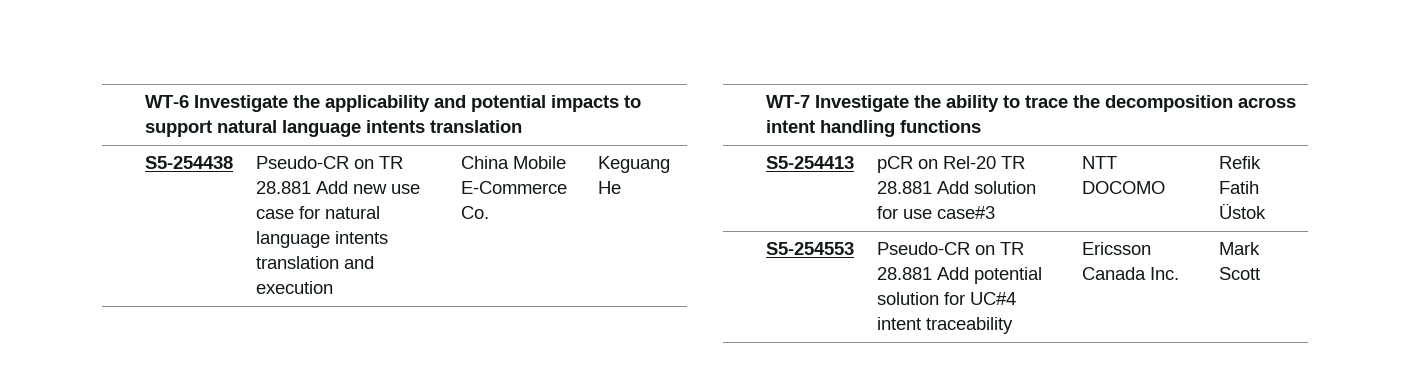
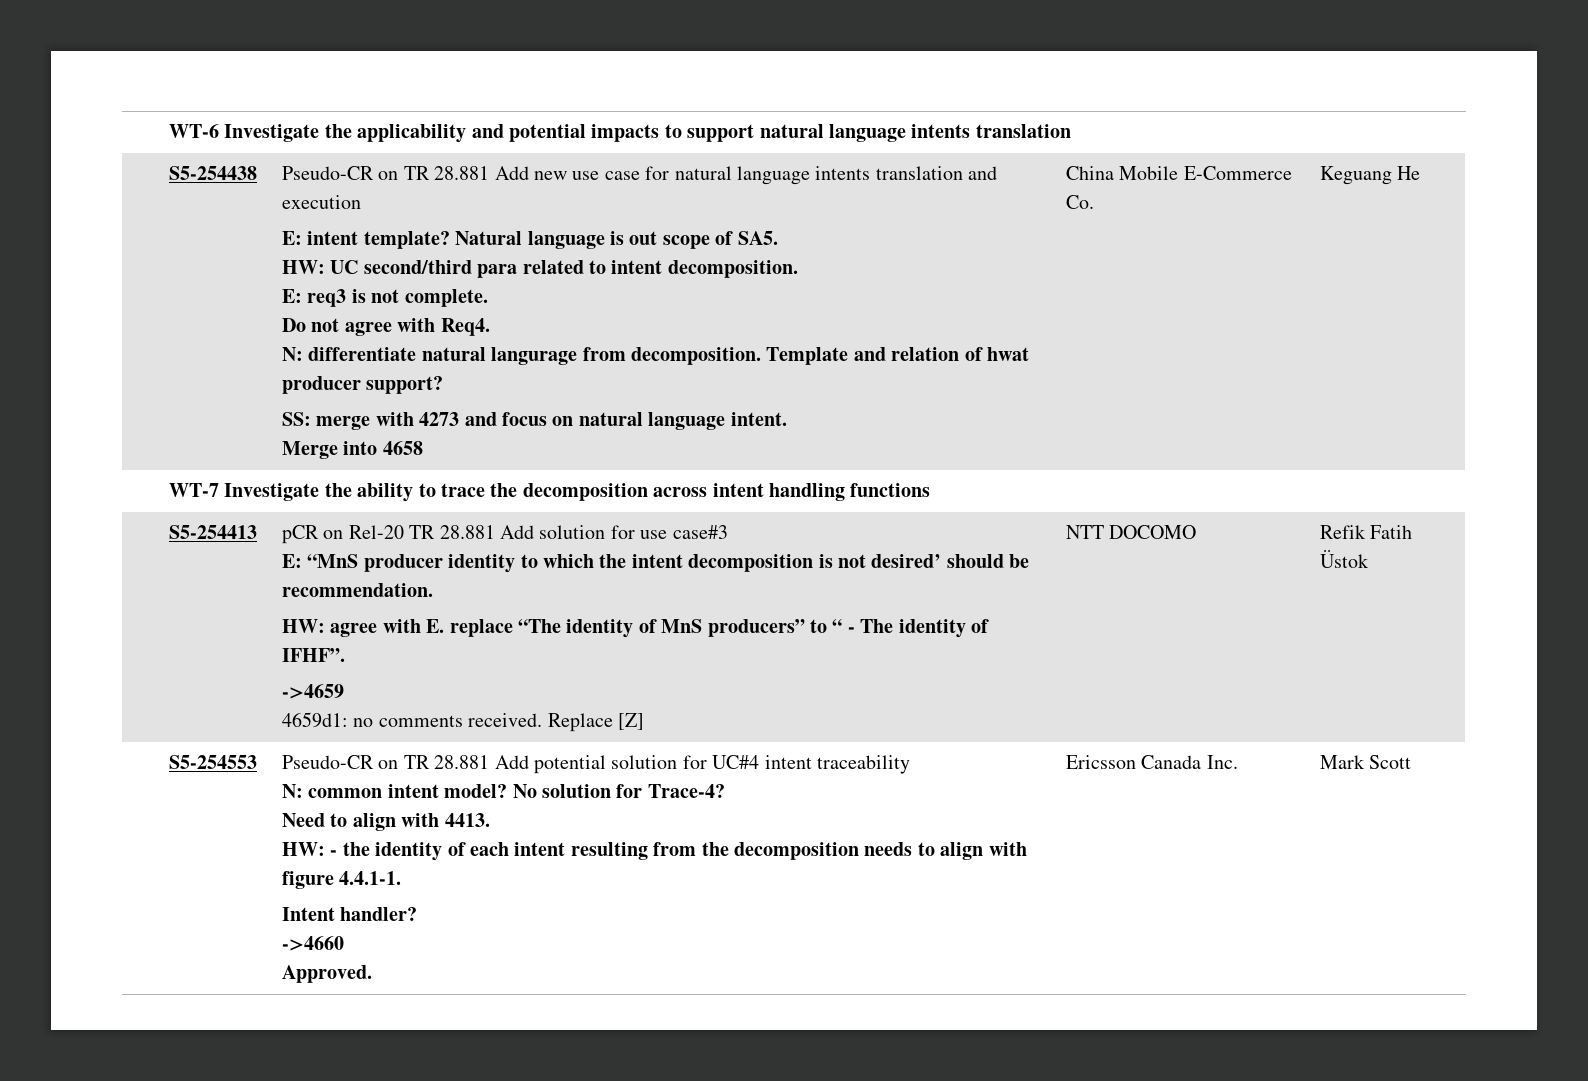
(334, 287) none -> [282,231,778,249] [282,260,798,278] [282,289,488,307] [282,318,490,336] [282,347,1030,365] [282,376,444,394] [282,412,787,430] [282,441,423,459] // E: intent template? Natural language is out scope of SA5. // HW: UC second/third para related to intent decomposition. // E: req3 is not complete. // Do not agree with Req4. // N: differentiate natural langurage from decomposition. Template and relation of hwat producer support? // SS: merge with 4273 and focus on natural language intent. // Merge into 4658
(996, 212) none -> [282,554,1030,573] [282,583,434,597] [282,619,990,638] [282,648,346,662] [282,684,345,699] [282,712,645,732] // E: “MnS producer identity to which the intent decomposition is not desired’ should be recommendation. // HW: agree with E. replace “The identity of MnS producers” to “ - The identity of IFHF”. // ->4659 // 4659d1: no comments received. Replace [Z]
(1014, 325) none -> [282,784,725,798] [282,813,490,831] [282,842,1027,861] [282,871,402,889] [282,907,418,921] [282,936,345,951] [282,965,373,983] // N: common intent model? No solution for Trace-4? // Need to align with 4413. // HW: - the identity of each intent resulting from the decomposition needs to align with figure 4.4.1-1. // Intent handler? // ->4660 // Approved.

